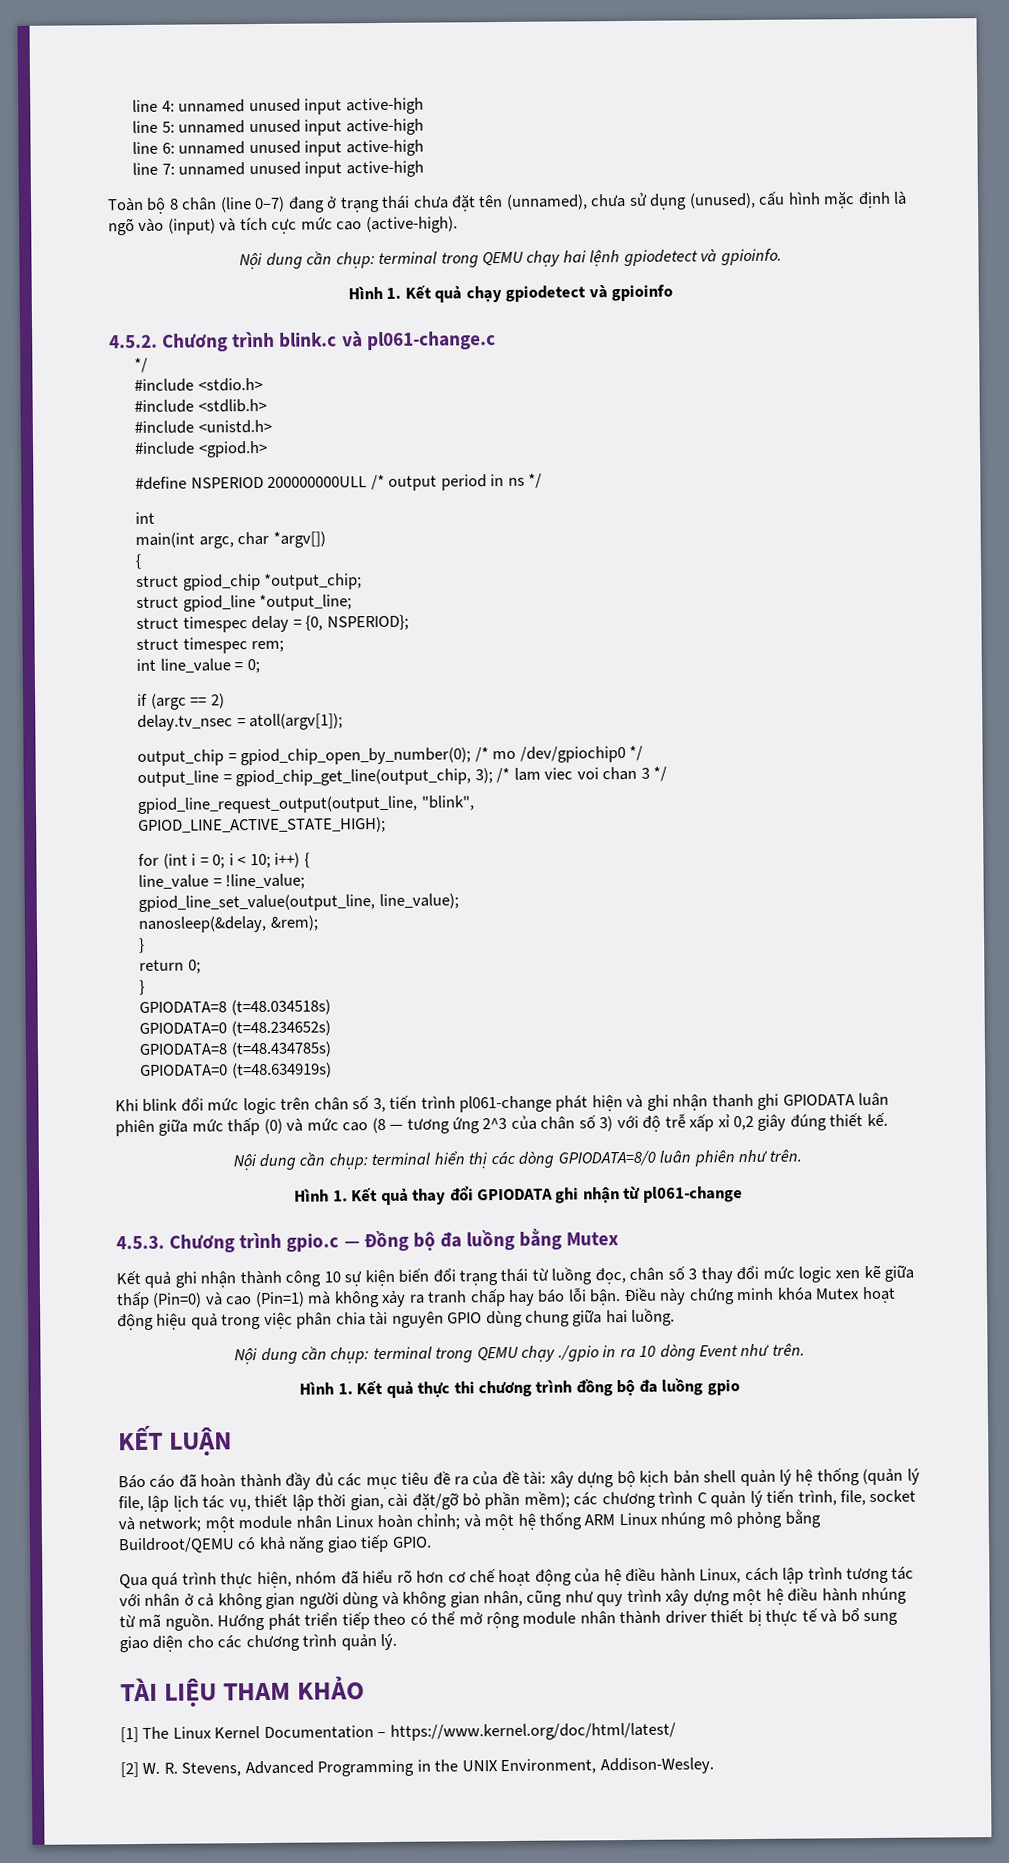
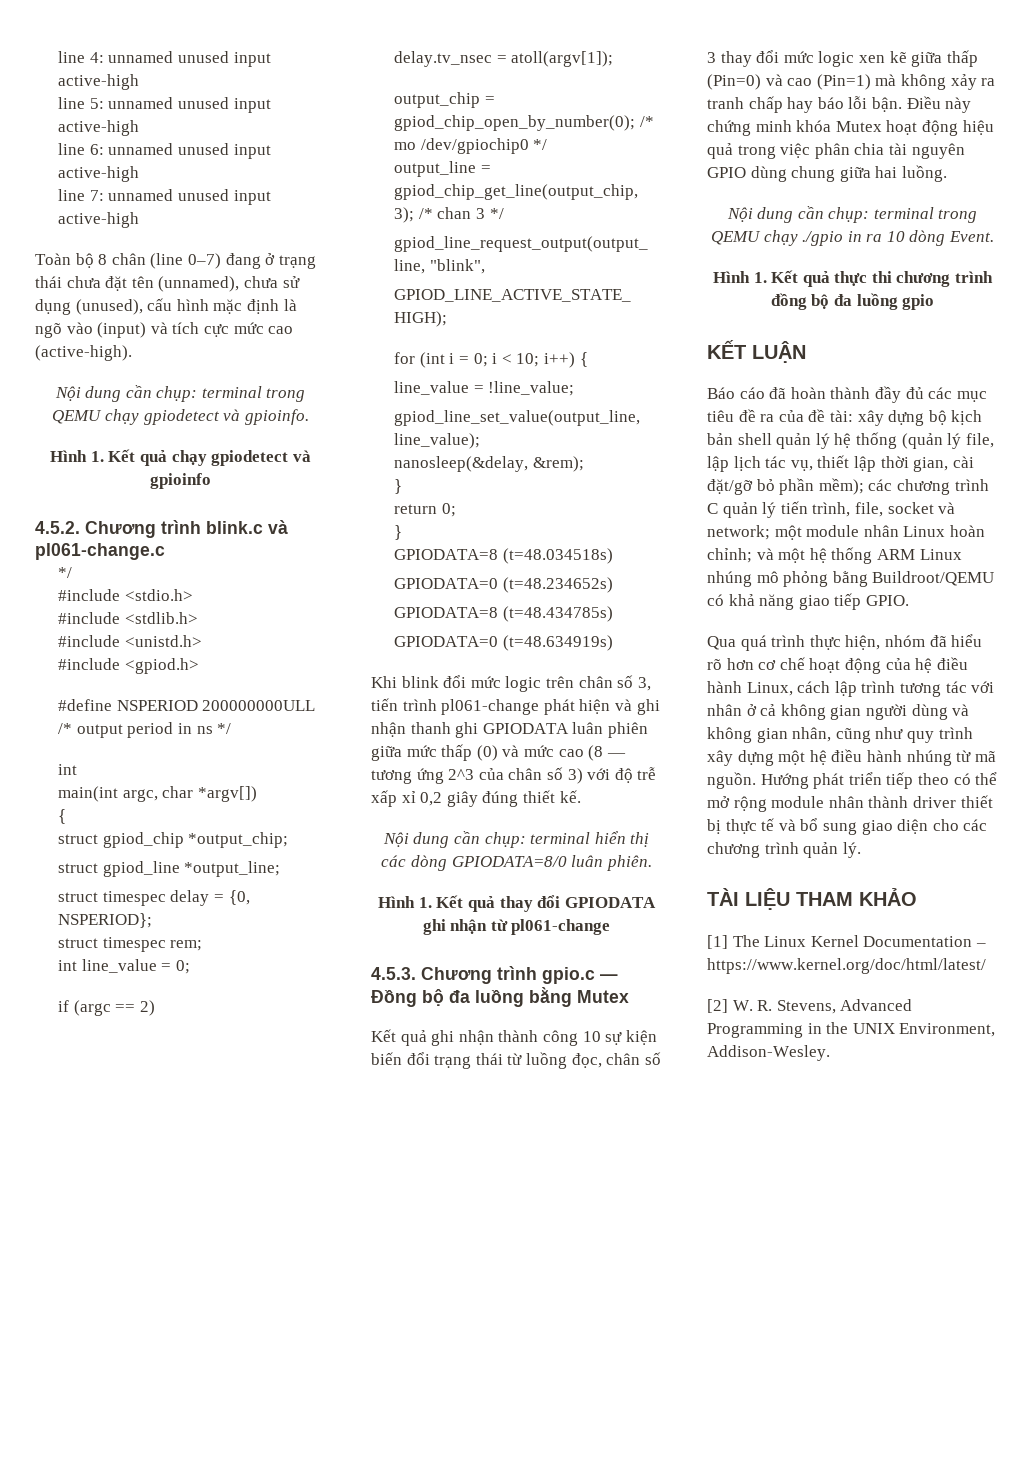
[562,250,621,267] hai lệnh -> (139, 417) none
[513,767,599,781] lam viec voi -> (433, 213) none
[693,1149,803,1167] phiên như trên. -> [606,855,652,871] phiên.
[699,1343,805,1357] Event như trên. -> [949,231,995,242] Event.

